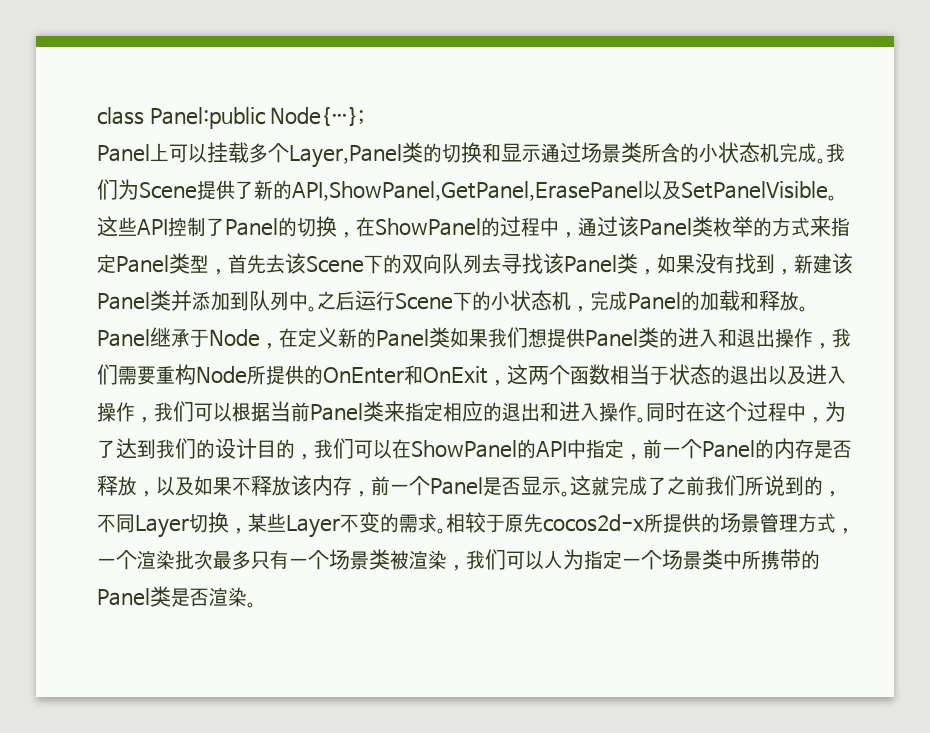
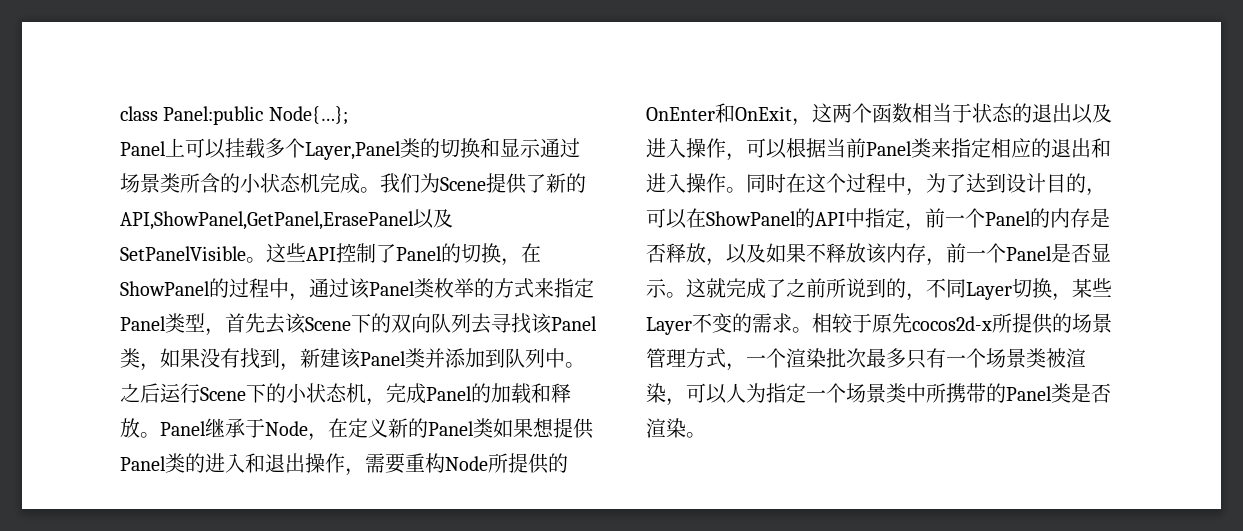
[487,327,528,348] 我们 -> (533, 428) none
[831,328,851,348] [97,364,118,385] 我们 -> (365, 472) none
[154,401,194,422] 我们 -> (746, 157) none
[156,438,215,459] 我们的 -> (1006, 183) none
[314,438,354,459] 我们 -> (1106, 192) none
[704,475,745,496] 我们 -> (826, 288) none
[466,549,506,570] 我们 -> (686, 402) none

